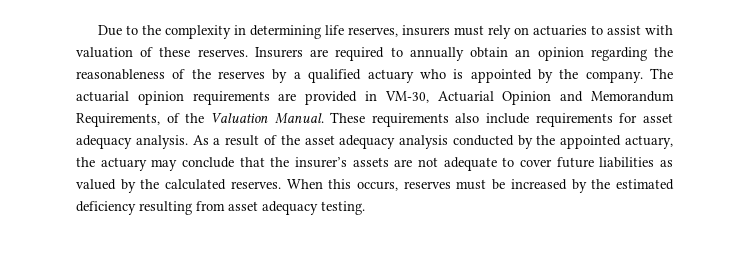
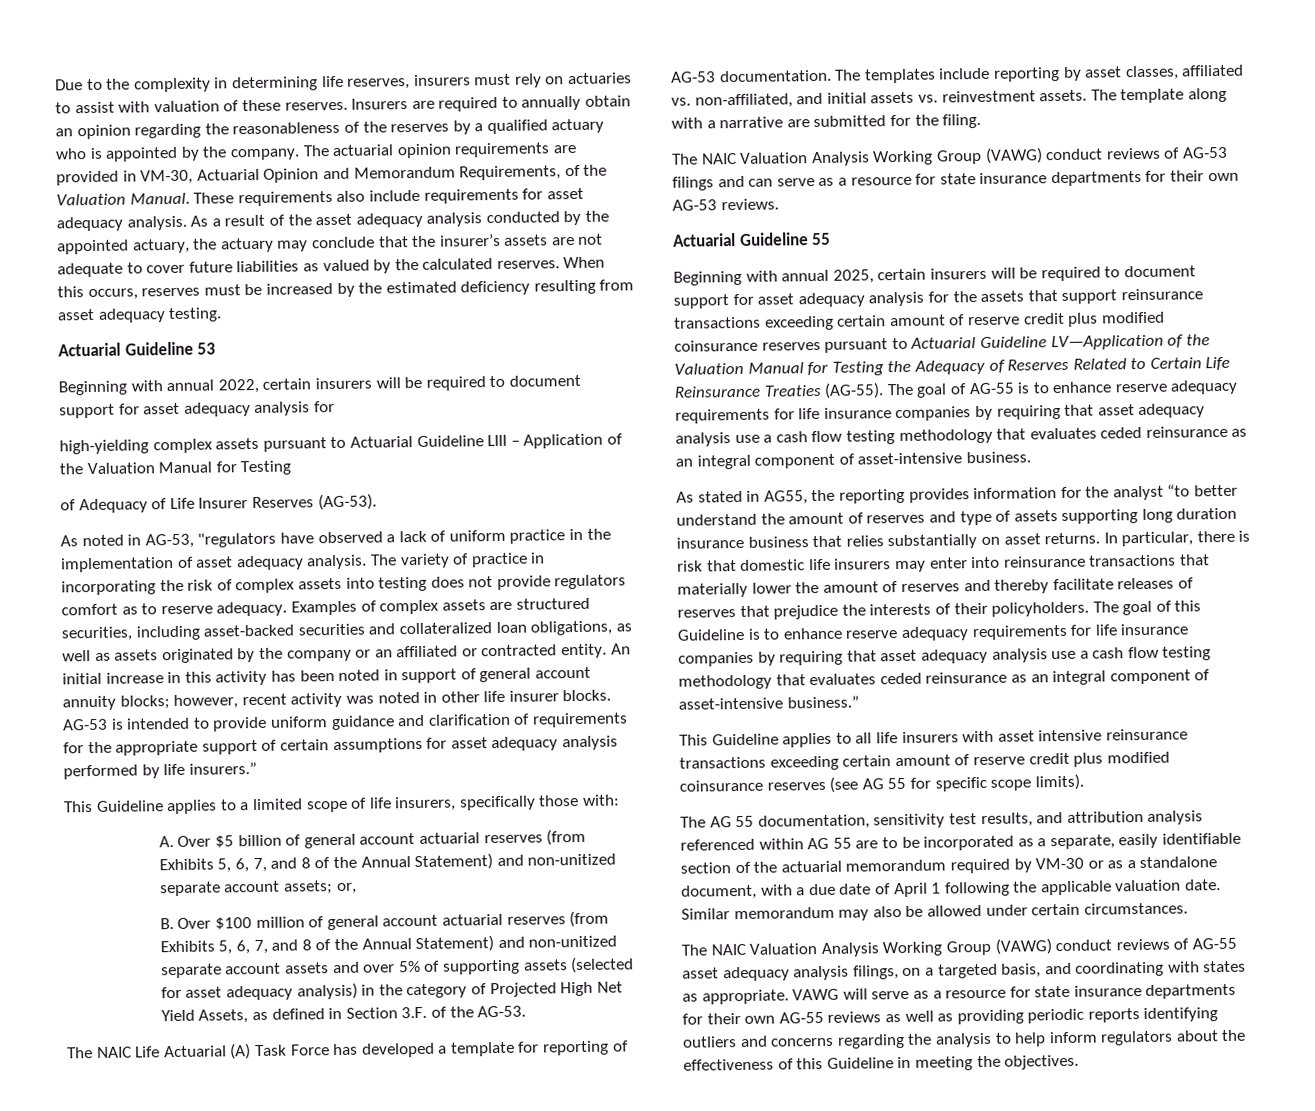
(365, 208) none -> [58,341,217,357] [58,374,581,396] [59,400,335,419] [59,433,623,455] [59,460,292,476] [60,493,377,514] [60,528,611,549] [60,552,546,573] [61,574,627,596] [61,597,590,617] [61,620,632,642] [62,643,631,664] [62,666,592,686] [62,689,612,711] [62,712,628,732] [63,735,618,756] [63,761,257,780] [64,794,621,815] [158,828,587,849] [158,853,617,873] [159,880,357,897] [159,910,610,931] [159,935,618,955] [160,956,635,979] [160,981,623,1001] [160,1005,527,1024] [67,1040,629,1060] [671,64,1245,84] [671,87,1227,109] [671,113,982,129] [672,146,1228,167] [672,170,1239,191] [672,198,779,211] [673,232,832,247] [673,265,1196,286] [673,288,1203,309] [674,311,1165,331] [674,334,1210,353] [674,356,1231,376] [674,379,1239,399] [675,403,1206,424] [675,425,1248,447] [675,451,1031,470] [676,484,1239,505] [676,507,1238,526] [676,530,1251,550] [677,554,1210,573] [677,577,1194,598] [677,600,1202,620] [677,623,1190,641] [678,646,1212,667] [678,669,1211,690] [678,695,859,710] [679,728,1188,748] [679,751,1170,771] [679,773,1084,793] [680,810,1204,830] [680,832,1242,851] [680,856,1218,874] [681,879,1222,900] [681,902,1188,921] [681,937,1237,958] [682,960,1247,982] [682,983,1237,1005] [682,1007,1219,1025] [682,1029,1247,1049] [683,1054,1080,1071] // Actuarial Guideline 53 // Beginning with annual 2022, certain insurers will be required to document support for asset adequacy analysis for // high-yielding complex assets pursuant to Actuarial Guideline LIII – Application of the Valuation Manual for Testing // of Adequacy of Life Insurer Reserves (AG-53). // As noted in AG-53, "regulators have observed a lack of uniform practice in the implementation of asset adequacy analysis. The variety of practice in incorporating the risk of complex assets into testing does not provide regulators comfort as to reserve adequacy. Examples of complex assets are structured securities, including asset-backed securities and collateralized loan obligations, as well as assets originated by the company or an affiliated or contracted entity. An initial increase in this activity has been noted in support of general account annuity blocks; however, recent activity was noted in other life insurer blocks. AG-53 is intended to provide uniform guidance and clarification of requirements for the appropriate support of certain assumptions for asset adequacy analysis performed by life insurers.” // This Guideline applies to a limited scope of life insurers, specifically those with: // A. Over $5 billion of general account actuarial reserves (from Exhibits 5, 6, 7, and 8 of the Annual Statement) and non-unitized separate account assets; or, // B. Over $100 million of general account actuarial reserves (from Exhibits 5, 6, 7, and 8 of the Annual Statement) and non-unitized separate account assets and over 5% of supporting assets (selected for asset adequacy analysis) in the category of Projected High Net Yield Assets, as defined in Section 3.F. of the AG-53. // The NAIC Life Actuarial (A) Task Force has developed a template for reporting of AG-53 documentation. The templates include reporting by asset classes, affiliated vs. non-affiliated, and initial assets vs. reinvestment assets. The template along with a narrative are submitted for the filing. // The NAIC Valuation Analysis Working Group (VAWG) conduct reviews of AG-53 filings and can serve as a resource for state insurance departments for their own AG-53 reviews. // Actuarial Guideline 55 // Beginning with annual 2025, certain insurers will be required to document support for asset adequacy analysis for the assets that support reinsurance transactions exceeding certain amount of reserve credit plus modified coinsurance reserves pursuant to Actuarial Guideline LV—Application of the Valuation Manual for Testing the Adequacy of Reserves Related to Certain Life Reinsurance Treaties (AG-55). The goal of AG-55 is to enhance reserve adequacy requirements for life insurance companies by requiring that asset adequacy analysis use a cash flow testing methodology that evaluates ceded reinsurance as an integral component of asset-intensive business. // As stated in AG55, the reporting provides information for the analyst “to better understand the amount of reserves and type of assets supporting long duration insurance business that relies substantially on asset returns. In particular, there is risk that domestic life insurers may enter into reinsurance transactions that materially lower the amount of reserves and thereby facilitate releases of reserves that prejudice the interests of their policyholders. The goal of this Guideline is to enhance reserve adequacy requirements for life insurance companies by requiring that asset adequacy analysis use a cash flow testing methodology that evaluates ceded reinsurance as an integral component of asset-intensive business.” // This Guideline applies to all life insurers with asset intensive reinsurance transactions exceeding certain amount of reserve credit plus modified coinsurance reserves (see AG 55 for specific scope limits). // The AG 55 documentation, sensitivity test results, and attribution analysis referenced within AG 55 are to be incorporated as a separate, easily identifiable section of the actuarial memorandum required by VM-30 or as a standalone document, with a due date of April 1 following the applicable valuation date. Similar memorandum may also be allowed under certain circumstances. // The NAIC Valuation Analysis Working Group (VAWG) conduct reviews of AG-55 asset adequacy analysis filings, on a targeted basis, and coordinating with states as appropriate. VAWG will serve as a resource for state insurance departments for their own AG-55 reviews as well as providing periodic reports identifying outliers and concerns regarding the analysis to help inform regulators about the effectiveness of this Guideline in meeting the objectives.

